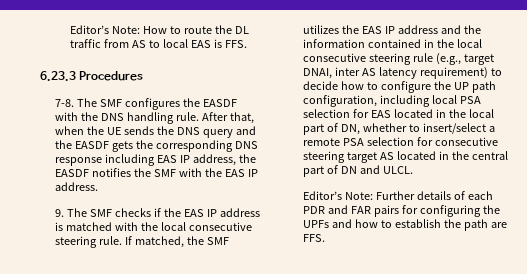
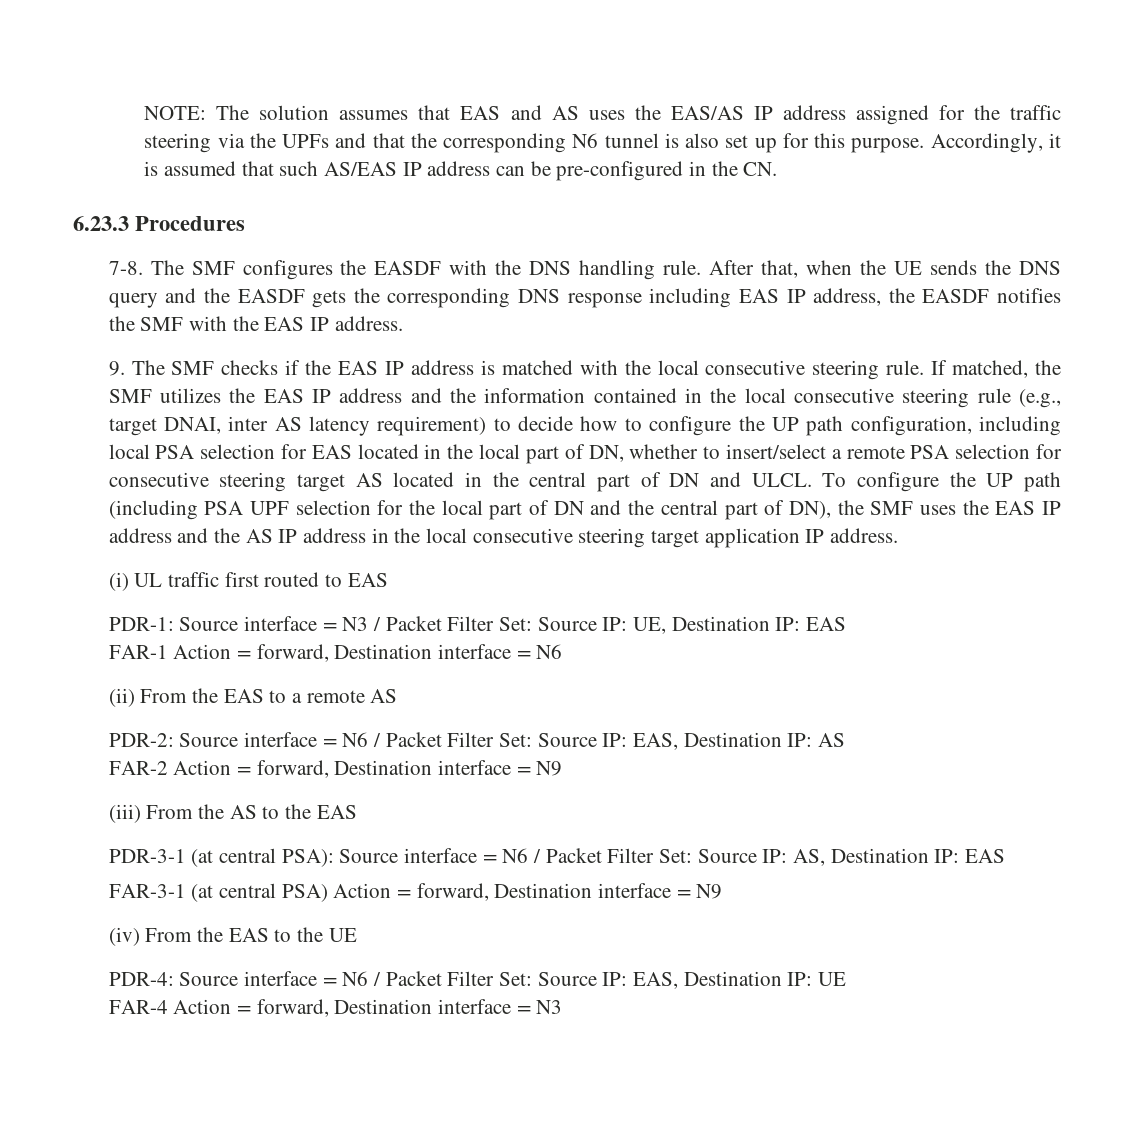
[70,25,250,34] [70,39,248,48] Editor’s Note: How to route the DL traffic from AS to local EAS is FFS. -> [144,105,1061,125] [144,133,1062,153] [144,161,778,181] NOTE: The solution assumes that EAS and AS uses the EAS/AS IP address assigned for the traffic steering via the UPFs and that the corresponding N6 tunnel is also set up for this purpose. Accordingly, it is assumed that such AS/EAS IP address can be pre-configured in the CN.
[303,191,494,200] [303,205,500,217] [303,219,507,231] [303,234,326,242] // Editor’s Note: Further details of each PDR and FAR pairs for configuring the UPFs and how to establish the path are FFS. -> [822,472,1062,492] [108,500,1061,520] [108,528,898,548] [108,572,388,591] [108,616,846,634] [108,644,563,662] [108,688,398,707] [108,732,845,750] [108,760,563,778] [108,804,357,823] [108,848,1006,867] [108,883,723,902] [108,927,357,946] [108,971,846,989] [108,999,563,1017] To configure the UP path (including PSA UPF selection for the local part of DN and the central part of DN), the SMF uses the EAS IP address and the AS IP address in the local consecutive steering target application IP address. // (i) UL traffic first routed to EAS // PDR-1: Source interface = N3 / Packet Filter Set: Source IP: UE, Destination IP: EAS // FAR-1 Action = forward, Destination interface = N6 // (ii) From the EAS to a remote AS // PDR-2: Source interface = N6 / Packet Filter Set: Source IP: EAS, Destination IP: AS // FAR-2 Action = forward, Destination interface = N9 // (iii) From the AS to the EAS // PDR-3-1 (at central PSA): Source interface = N6 / Packet Filter Set: Source IP: AS, Destination IP: EAS // FAR-3-1 (at central PSA) Action = forward, Destination interface = N9 // (iv) From the EAS to the UE // PDR-4: Source interface = N6 / Packet Filter Set: Source IP: EAS, Destination IP: UE // FAR-4 Action = forward, Destination interface = N3

